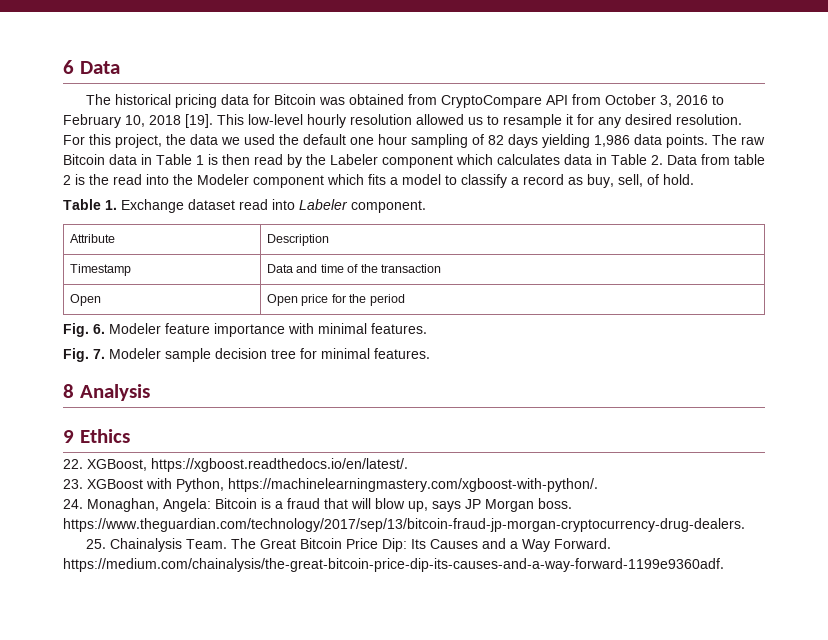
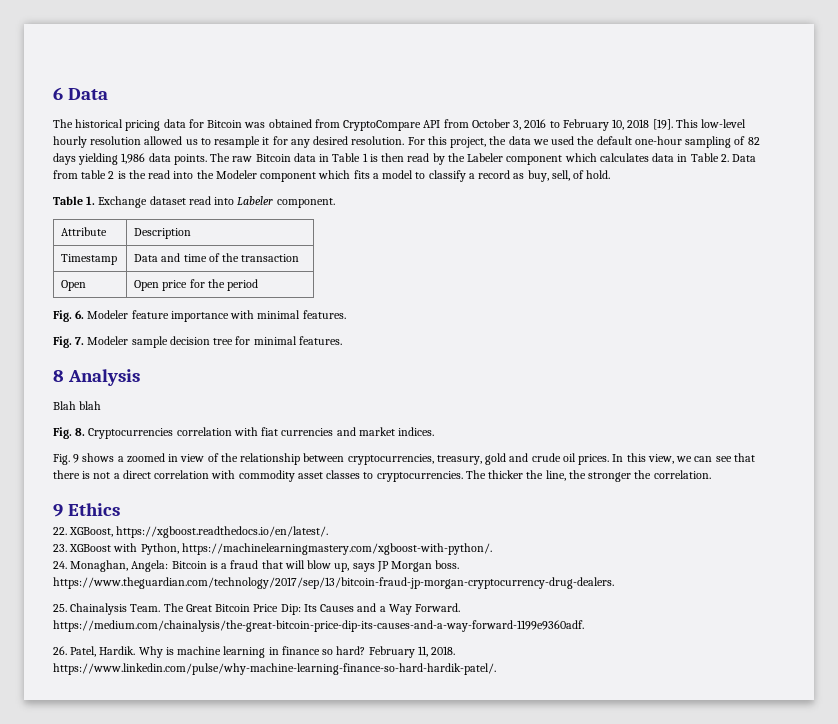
[350,134,407,145] one hour -> [634,136,682,145] one-hour
(150, 392) none -> [53,401,102,410] [53,427,435,439] [53,453,755,465] [53,470,711,482] // Blah blah // Fig. 8. Cryptocurrencies correlation with fiat currencies and market indices. // Fig. 9 shows a zoomed in view of the relationship between cryptocurrencies, treasury, gold and crude oil prices. In this view, we can see that there is not a direct correlation with commodity asset classes to cryptocurrencies. The thicker the line, the stronger the correlation.
(724, 565) none -> [53,646,456,658] [53,663,496,675] // 26. Patel, Hardik. Why is machine learning in finance so hard? February 11, 2018. https://www.linkedin.com/pulse/why-machine-learning-finance-so-hard-hardik-patel/.

